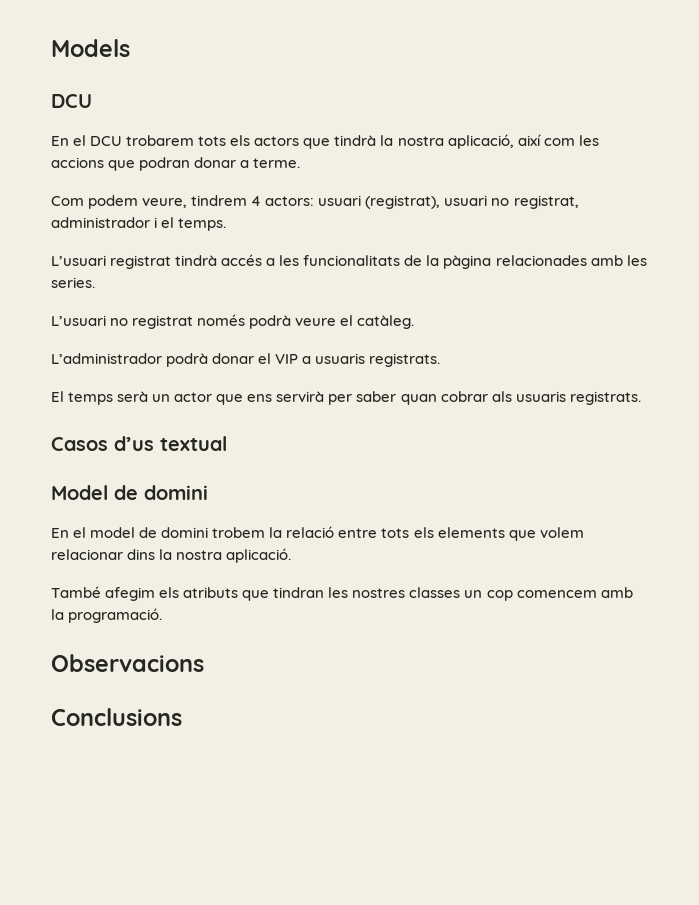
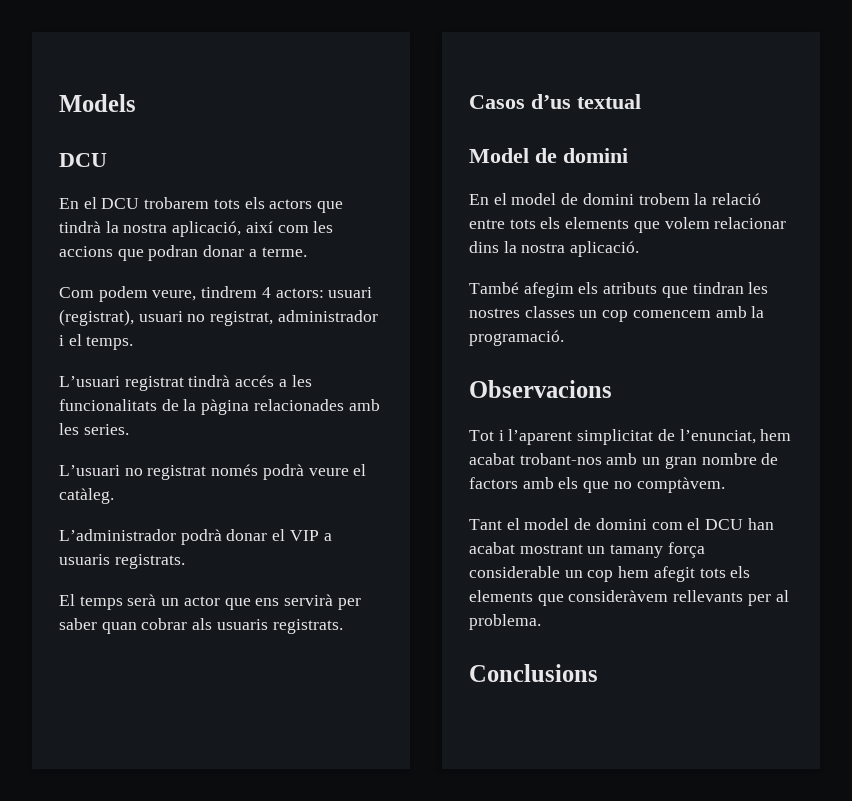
(204, 663) none -> [469,429,792,445] [469,453,779,469] [469,477,725,493] [469,518,774,530] [469,542,705,558] [469,566,751,582] [469,590,789,606] [469,614,541,630] // Tot i l’aparent simplicitat de l’enunciat, hem acabat trobant-nos amb un gran nombre de factors amb els que no comptàvem. // Tant el model de domini com el DCU han acabat mostrant un tamany força considerable un cop hem afegit tots els elements que consideràvem rellevants per al problema.

